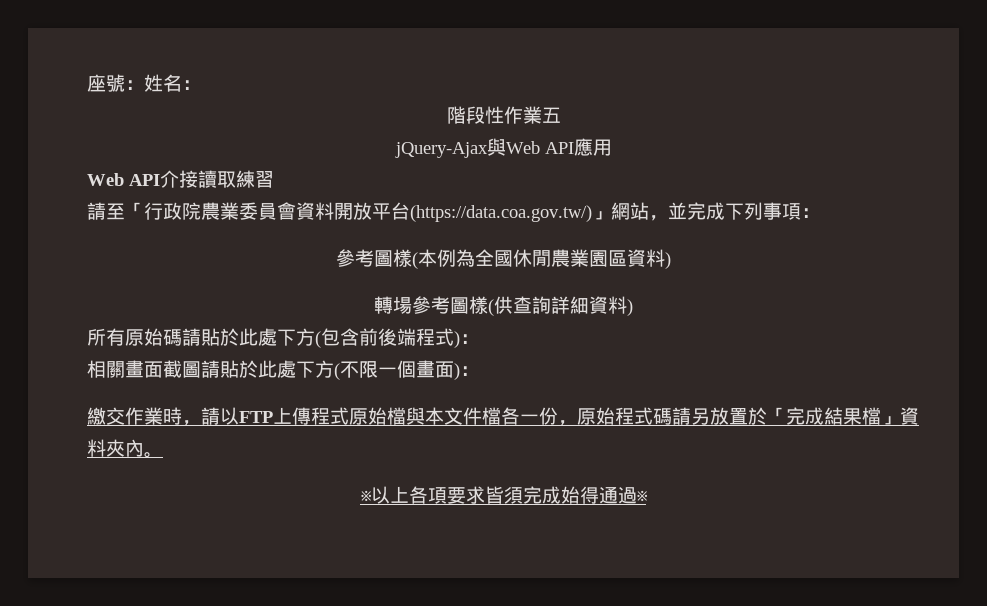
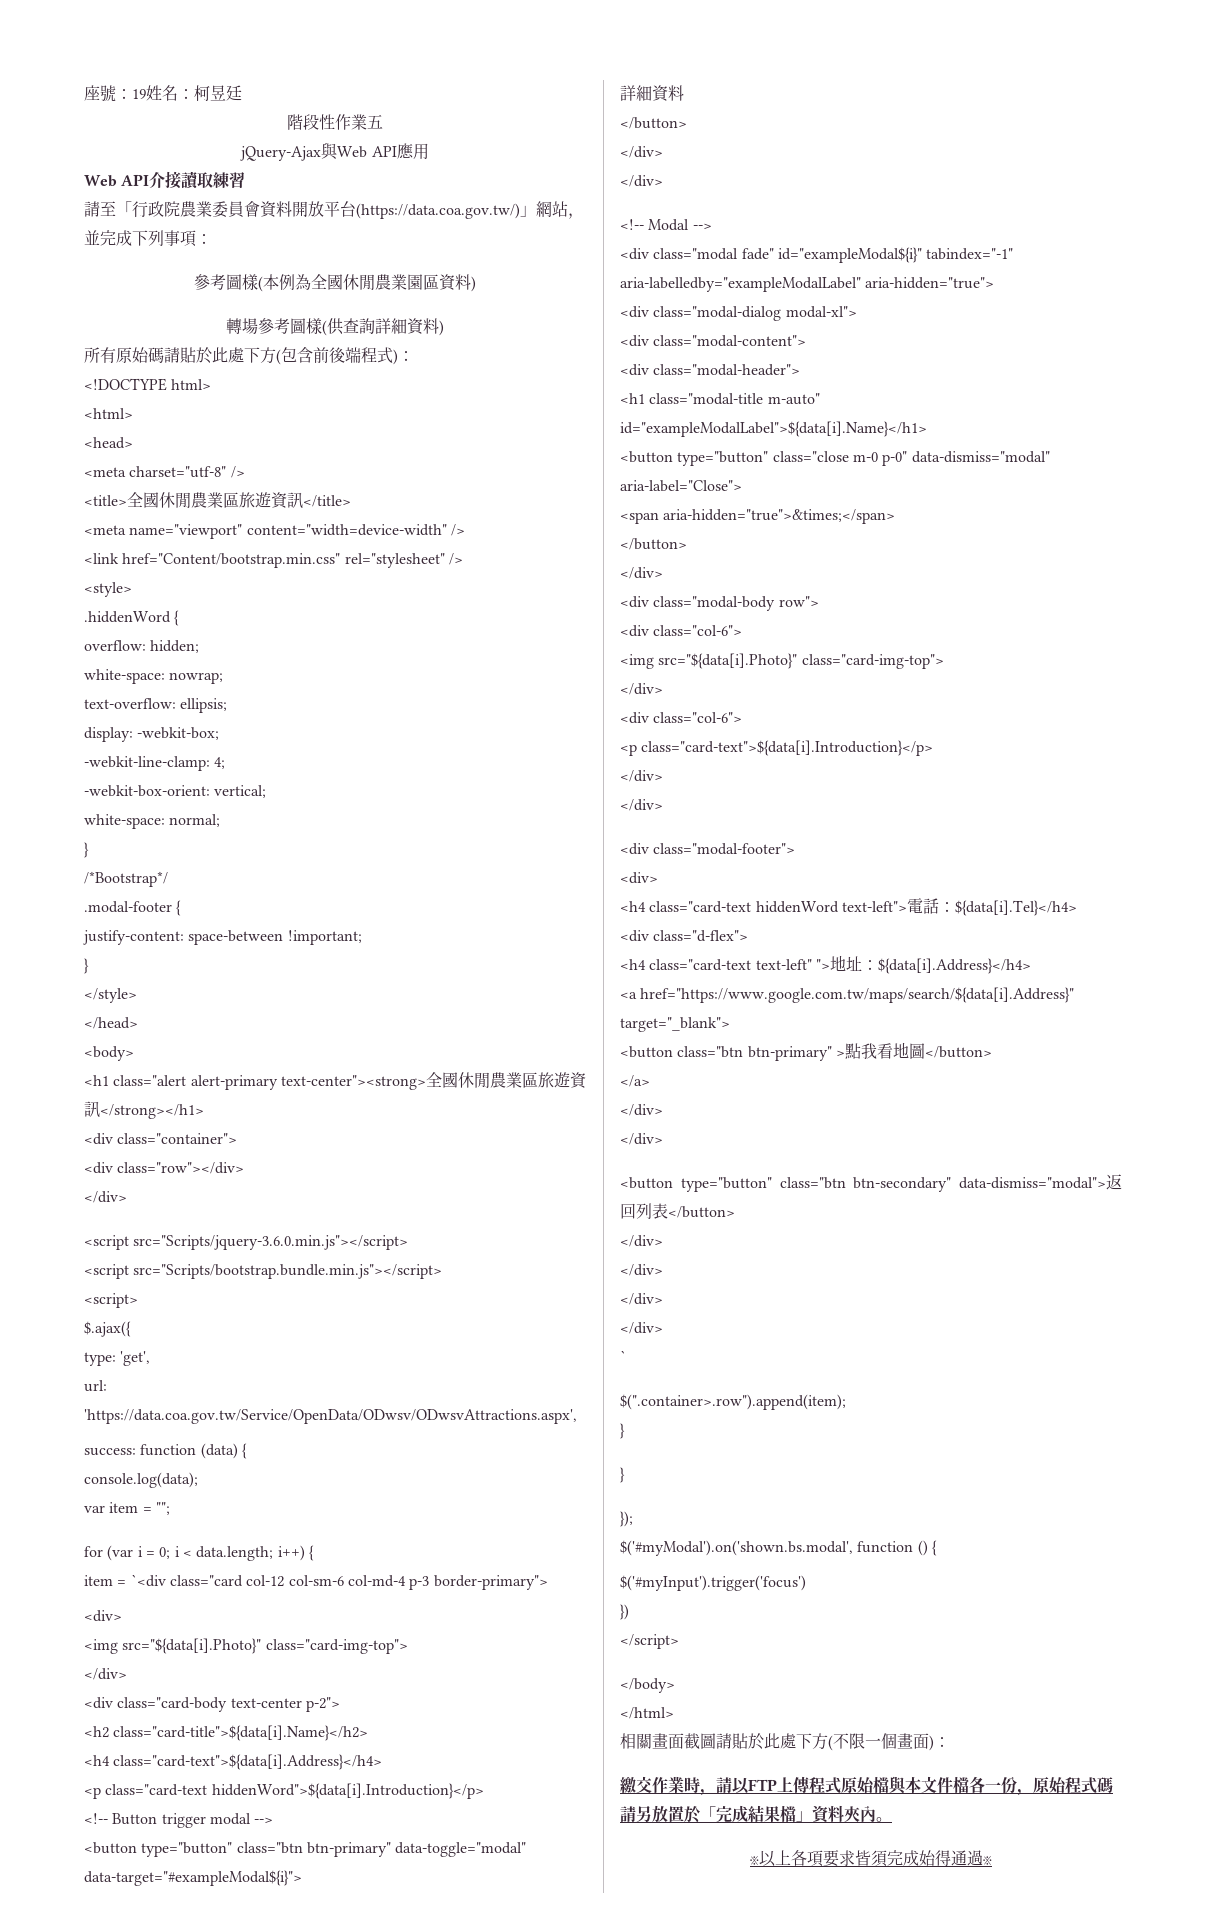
(144, 85) none -> [132,89,146,99] 19
(201, 85) none -> [194,85,242,101] 柯昱廷
(479, 339) none -> [84,378,212,391] [84,408,133,419] [84,437,133,449] [84,466,245,478] [84,492,351,509] [84,524,465,539] [84,553,463,568] [84,582,132,597] [84,610,180,626] [84,640,200,653] [84,669,224,684] [84,698,228,713] [84,727,220,742] [84,756,226,771] [84,785,267,798] [84,814,221,829] [84,842,89,858] [84,871,168,887] [84,900,182,916] [83,930,362,945] [84,958,89,974] [84,988,137,1003] [84,1017,138,1029] [84,1046,134,1061] [84,1072,587,1090] [84,1101,204,1119] [84,1133,238,1145] [84,1162,245,1174] [84,1191,127,1203] [84,1235,409,1250] [84,1264,443,1279] [84,1293,138,1308] [84,1321,131,1337] [84,1351,151,1366] [84,1380,107,1392] [84,1409,577,1424] [84,1443,247,1459] [84,1472,198,1488] [84,1502,170,1515] [84,1545,314,1561] [84,1574,548,1590] [84,1610,122,1622] [84,1638,408,1654] [84,1668,127,1680] [84,1697,340,1712] [84,1725,369,1741] [84,1754,383,1770] [84,1783,484,1799] [84,1813,274,1828] [84,1842,527,1857] [84,1870,302,1886] [620,85,684,102] [620,117,687,129] [620,146,663,158] [620,175,663,187] [620,219,712,231] [620,247,1014,263] [620,277,995,292] [620,306,857,321] [620,335,807,347] [620,364,801,376] [620,393,820,405] [620,421,927,437] [620,451,1050,466] [620,480,742,492] [620,509,896,524] [620,538,687,550] [620,567,663,579] [620,596,819,611] [620,625,743,637] [620,653,944,669] [620,683,663,695] [620,712,743,724] [620,740,934,756] [620,770,663,782] [620,799,663,811] [620,843,796,855] [620,872,658,884] [620,898,1077,916] [620,930,749,942] [620,955,1031,974] [620,987,1075,1003] [620,1017,730,1032] [620,1042,992,1061] [620,1075,650,1087] [620,1104,663,1116] [620,1133,663,1145] [620,1174,1122,1192] [620,1203,735,1219] [620,1235,663,1247] [620,1264,663,1276] [620,1293,663,1305] [620,1322,663,1334] [620,1350,626,1362] [620,1394,846,1410] [620,1423,625,1439] [620,1467,625,1483] [620,1511,633,1527] [620,1540,937,1556] [620,1575,806,1591] [620,1604,629,1620] [620,1634,679,1649] [620,1678,675,1693] [620,1707,674,1719] // <!DOCTYPE html> // <html> // <head> // <meta charset="utf-8" /> // <title>全國休閒農業區旅遊資訊</title> // <meta name="viewport" content="width=device-width" /> // <link href="Content/bootstrap.min.css" rel="stylesheet" /> // <style> // .hiddenWord { // overflow: hidden; // white-space: nowrap; // text-overflow: ellipsis; // display: -webkit-box; // -webkit-line-clamp: 4; // -webkit-box-orient: vertical; // white-space: normal; // } // /*Bootstrap*/ // .modal-footer { // justify-content: space-between !important; // } // </style> // </head> // <body> // <h1 class="alert alert-primary text-center"><strong>全國休閒農業區旅遊資訊</strong></h1> // <div class="container"> // <div class="row"></div> // </div> // <script src="Scripts/jquery-3.6.0.min.js"></script> // <script src="Scripts/bootstrap.bundle.min.js"></script> // <script> // $.ajax({ // type: 'get', // url: 'https://data.coa.gov.tw/Service/OpenData/ODwsv/ODwsvAttractions.aspx', // success: function (data) { // console.log(data); // var item = ""; // for (var i = 0; i < data.length; i++) { // item = `<div class="card col-12 col-sm-6 col-md-4 p-3 border-primary"> // <div> // <img src="${data[i].Photo}" class="card-img-top"> // </div> // <div class="card-body text-center p-2"> // <h2 class="card-title">${data[i].Name}</h2> // <h4 class="card-text">${data[i].Address}</h4> // <p class="card-text hiddenWord">${data[i].Introduction}</p> // <!-- Button trigger modal --> // <button type="button" class="btn btn-primary" data-toggle="modal" data-target="#exampleModal${i}"> // 詳細資料 // </button> // </div> // </div> // <!-- Modal --> // <div class="modal fade" id="exampleModal${i}" tabindex="-1" aria-labelledby="exampleModalLabel" aria-hidden="true"> // <div class="modal-dialog modal-xl"> // <div class="modal-content"> // <div class="modal-header"> // <h1 class="modal-title m-auto" id="exampleModalLabel">${data[i].Name}</h1> // <button type="button" class="close m-0 p-0" data-dismiss="modal" aria-label="Close"> // <span aria-hidden="true">&times;</span> // </button> // </div> // <div class="modal-body row"> // <div class="col-6"> // <img src="${data[i].Photo}" class="card-img-top"> // </div> // <div class="col-6"> // <p class="card-text">${data[i].Introduction}</p> // </div> // </div> // <div class="modal-footer"> // <div> // <h4 class="card-text hiddenWord text-left">電話：${data[i].Tel}</h4> // <div class="d-flex"> // <h4 class="card-text text-left" ">地址：${data[i].Address}</h4> // <a href="https://www.google.com.tw/maps/search/${data[i].Address}" target="_blank"> // <button class="btn btn-primary" >點我看地圖</button> // </a> // </div> // </div> // <button type="button" class="btn btn-secondary" data-dismiss="modal">返回列表</button> // </div> // </div> // </div> // </div> // ` // $(".container>.row").append(item); // } // } // }); // $('#myModal').on('shown.bs.modal', function () { // $('#myInput').trigger('focus') // }) // </script> // </body> // </html>

